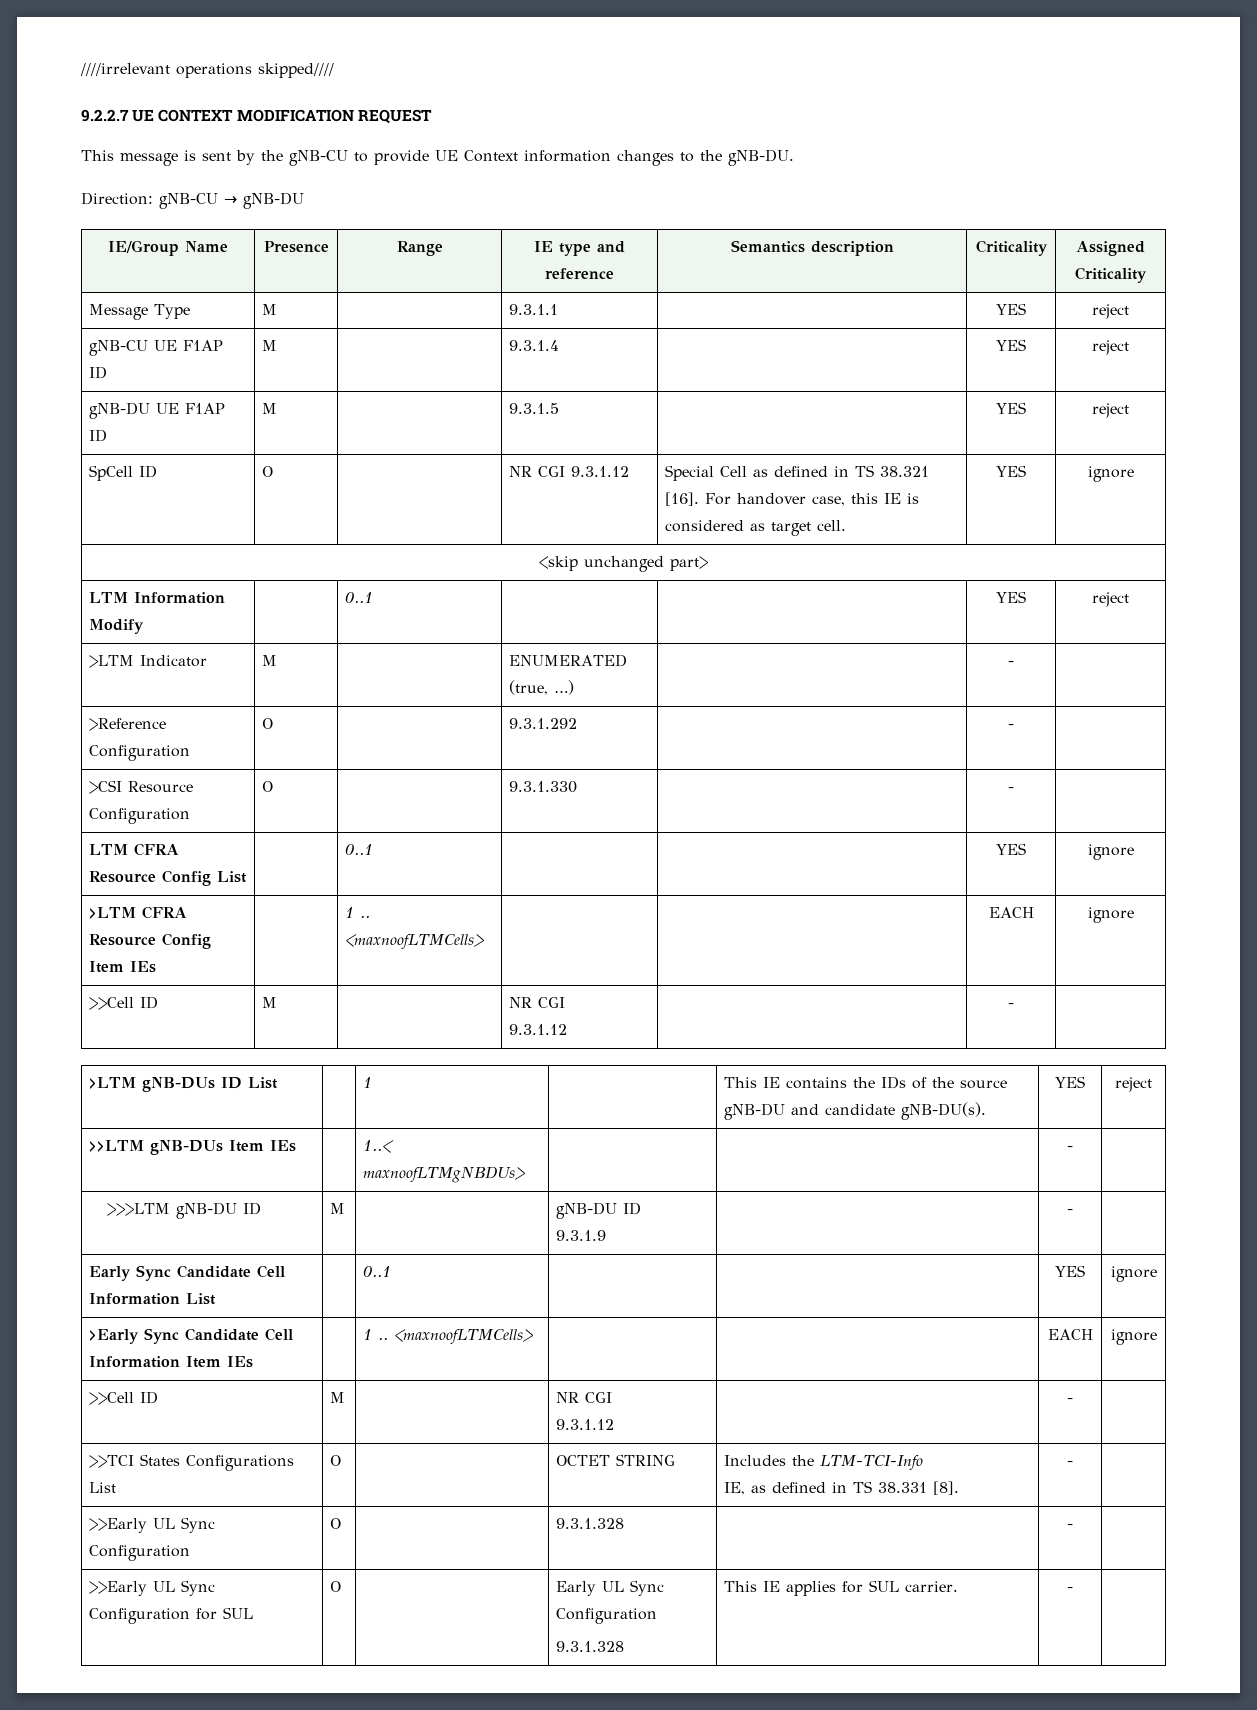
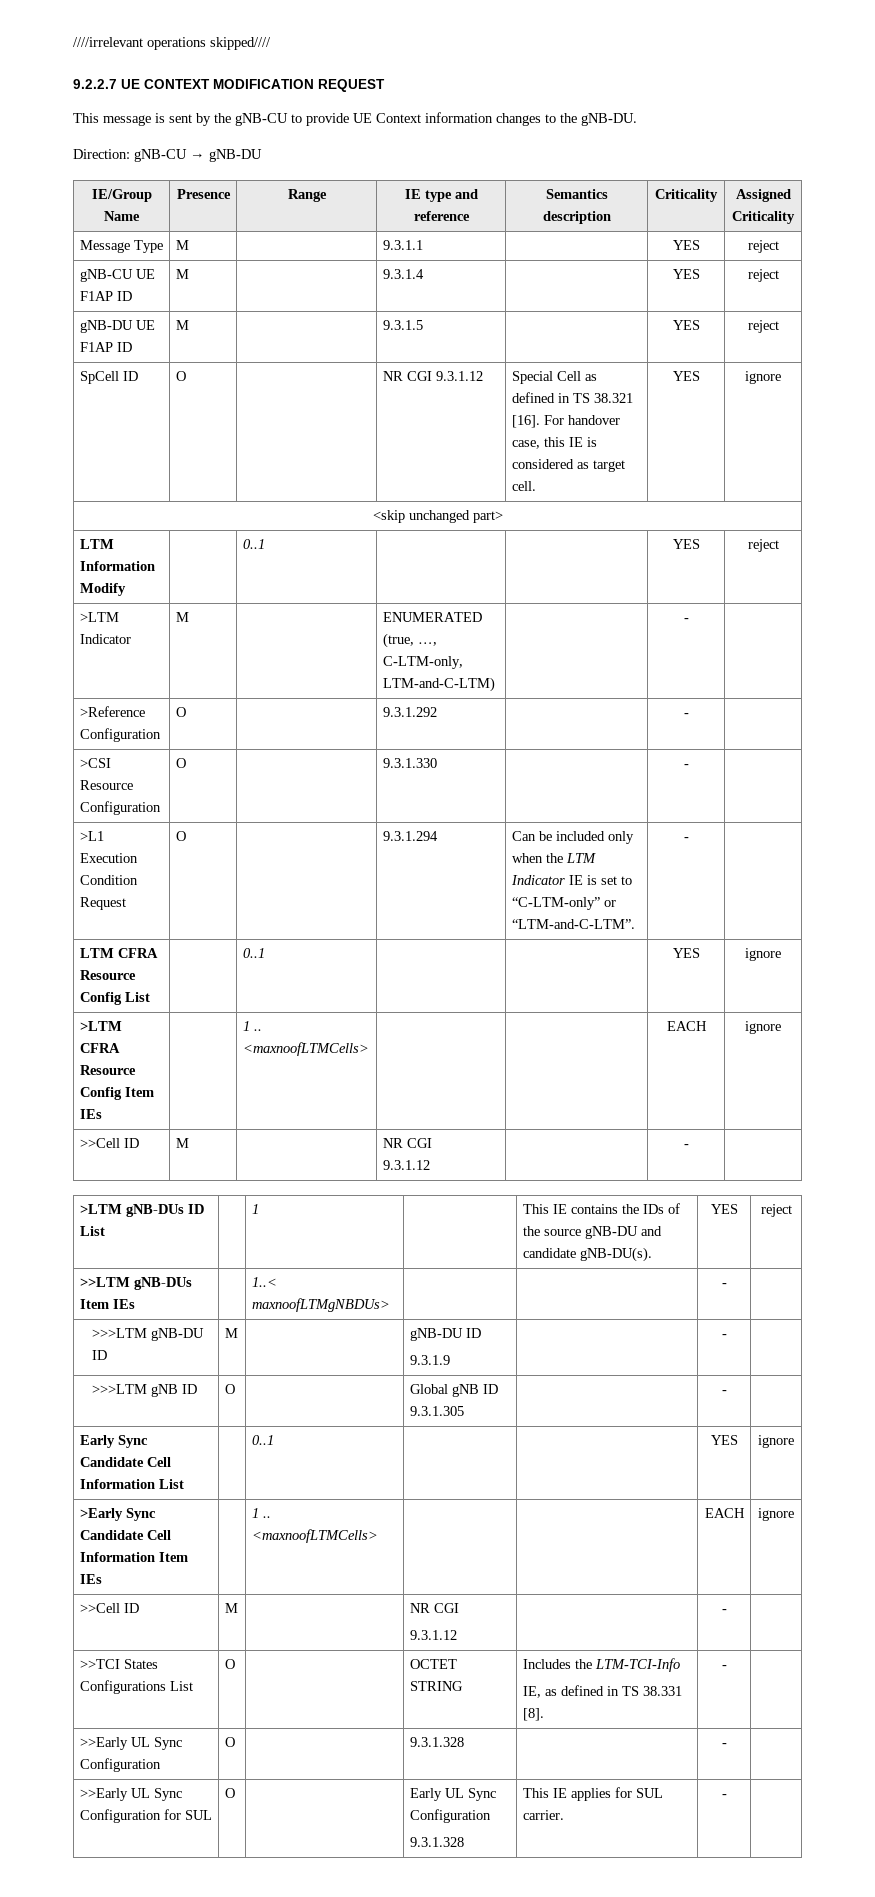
[554,680,575,695] …) -> [417,642,437,646] [382,656,463,669] [382,677,495,692] …, C-LTM-only, LTM-and-C-LTM)
(1014, 789) none -> [79,831,104,841] [79,853,138,863] [79,875,138,885] [79,897,126,910] [175,831,186,841] [382,831,438,841] [511,831,634,844] [511,853,596,863] [510,875,632,885] [511,897,616,910] [511,919,635,929] [683,837,689,841] // >L1 Execution Condition Request | O | | 9.3.1.294 | Can be included only when the LTM Indicator IE is set to “C-LTM-only” or “LTM-and-C-LTM”. | - |
(1073, 1211) none -> [91,1384,197,1397] [224,1384,235,1394] [409,1384,498,1397] [409,1406,464,1416] [721,1390,727,1394] // >>>LTM gNB ID | O | | Global gNB ID 9.3.1.305 | | - |

